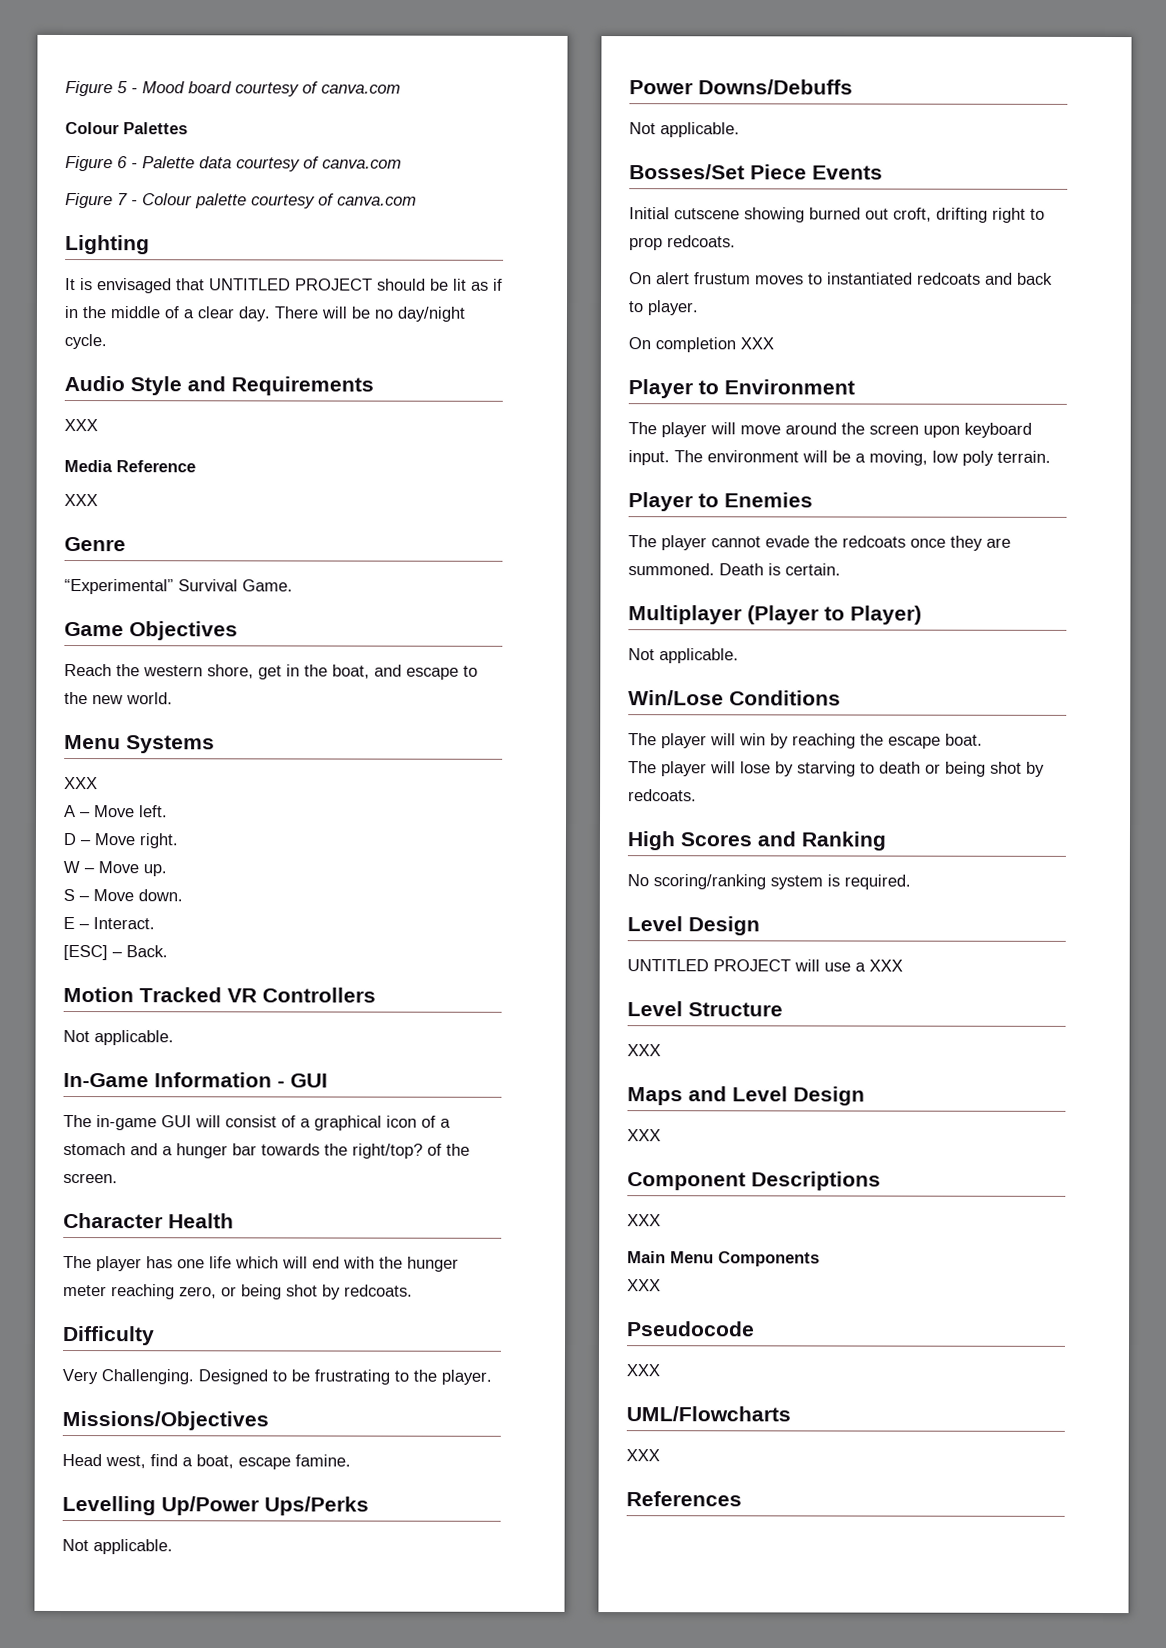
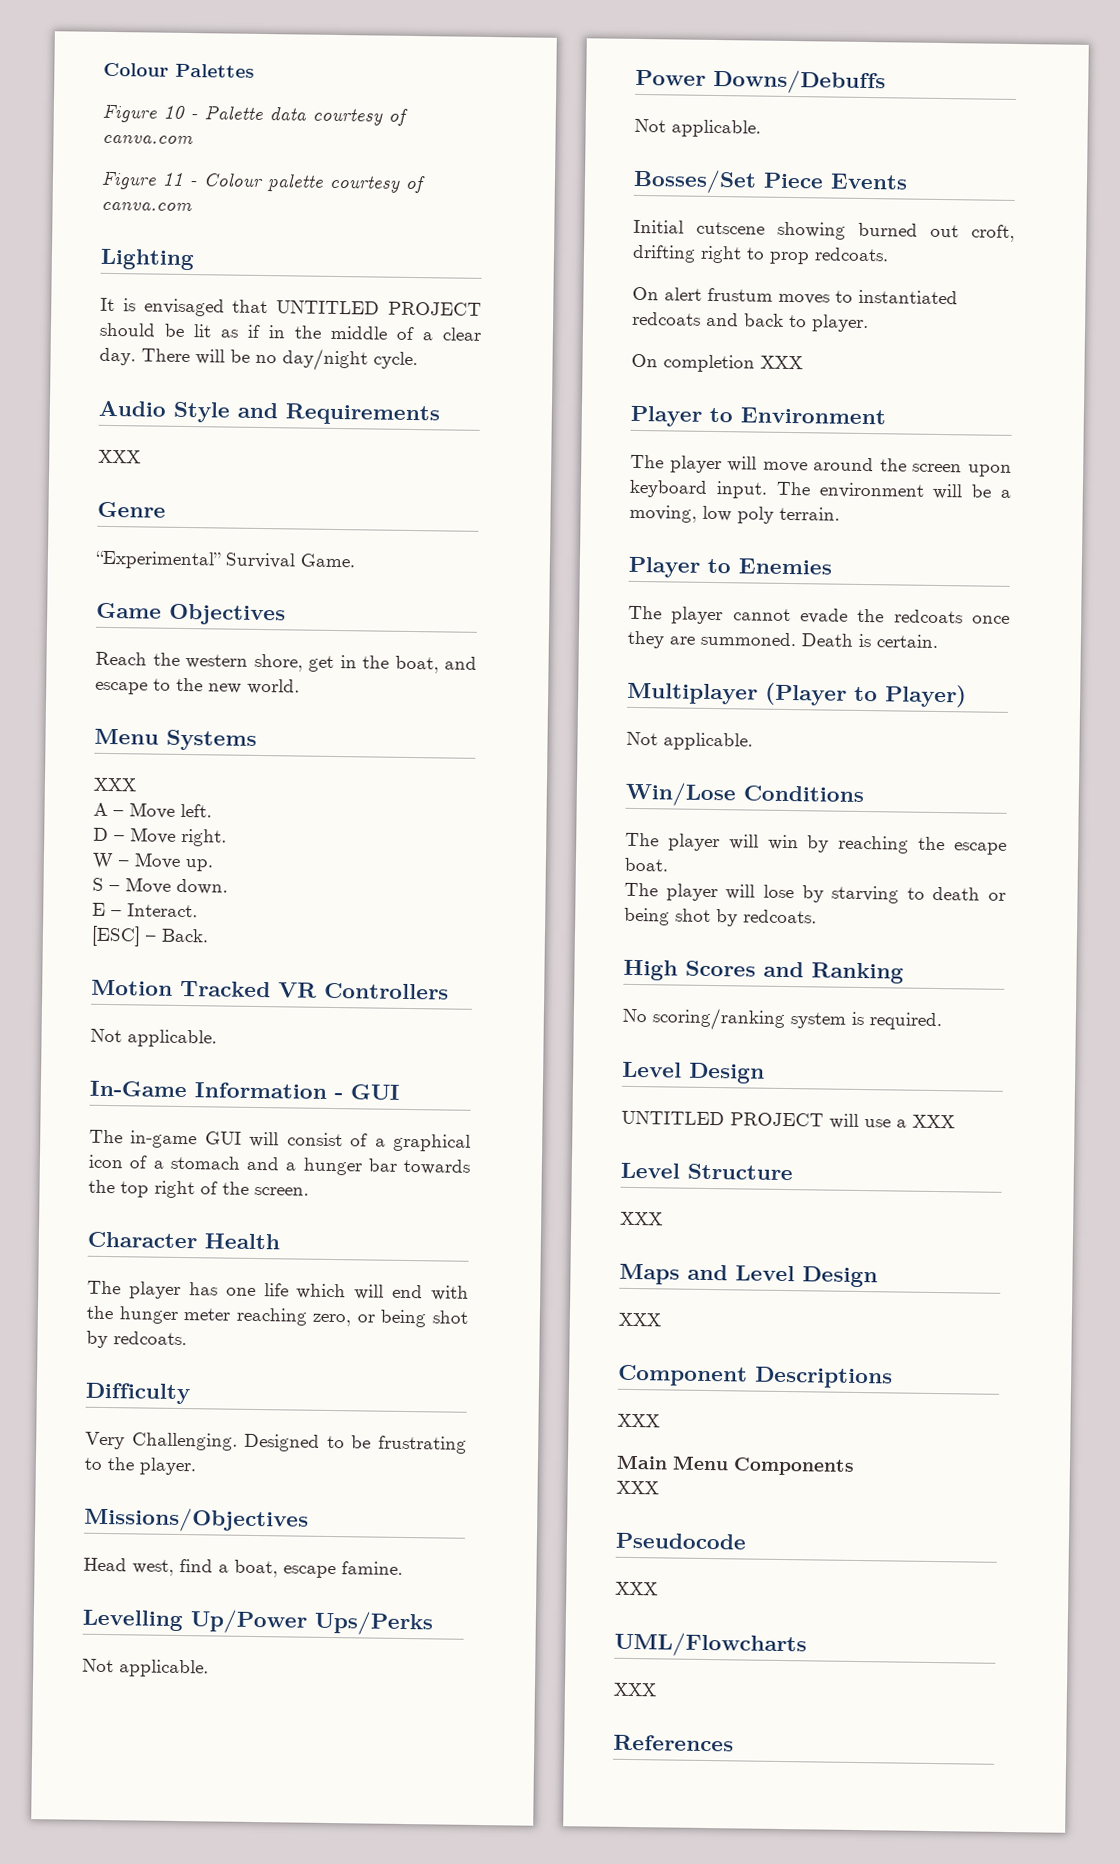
[65,81,401,97] Figure 5 - Mood board courtesy of canva.com // -> (103, 69) none
[117,156,128,169] 6 -> [163,105,185,119] 10
[117,193,128,206] 7 -> [162,172,184,186] 11
[64,460,196,473] [64,494,98,507] // Media Reference // XXX -> (141, 456) none
[352,1143,423,1159] right/top? -> [120,1180,195,1199] top right

